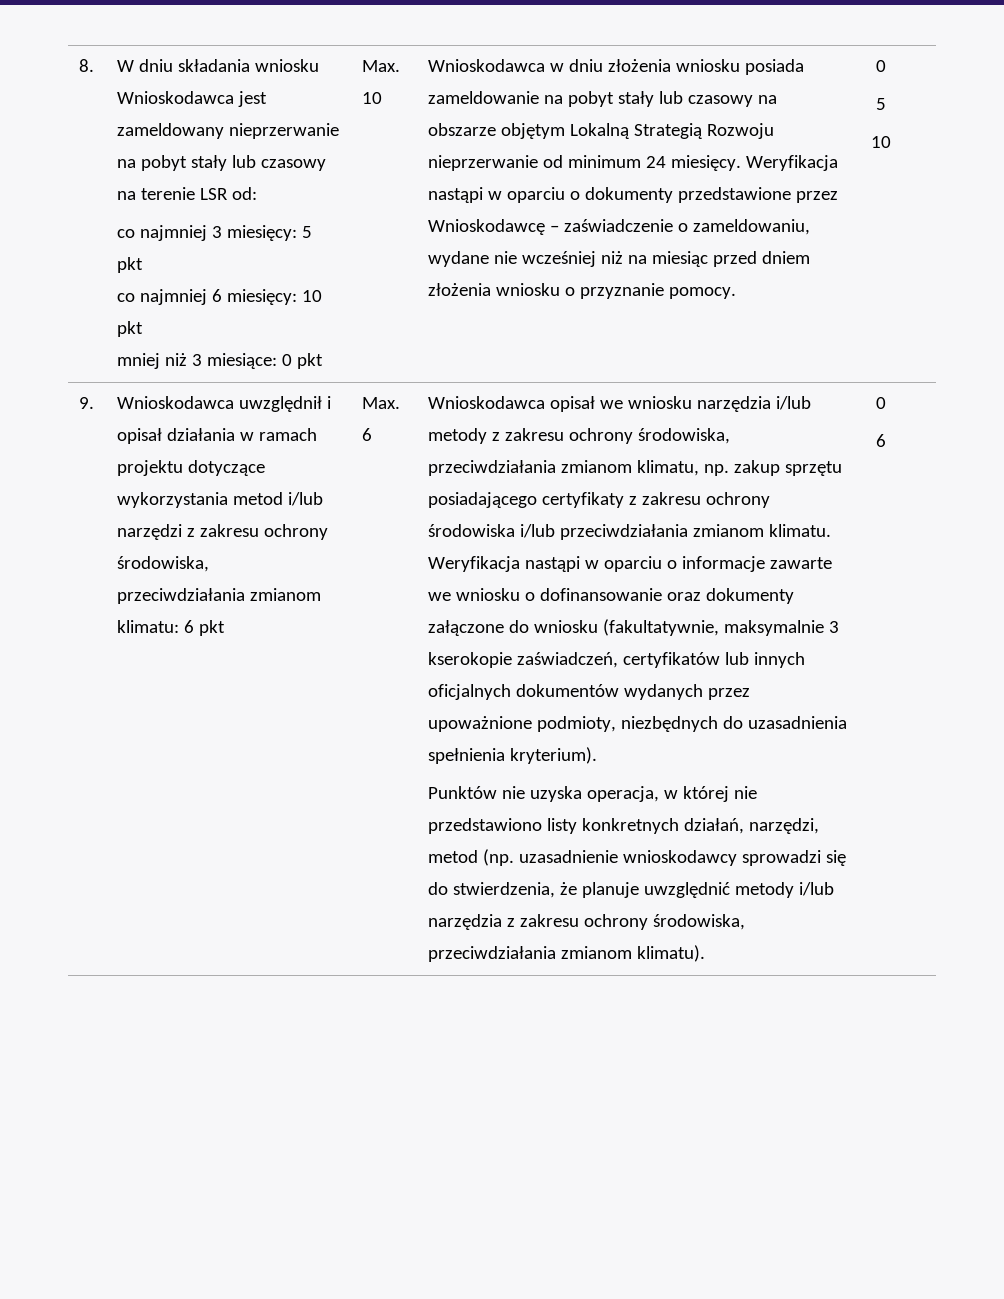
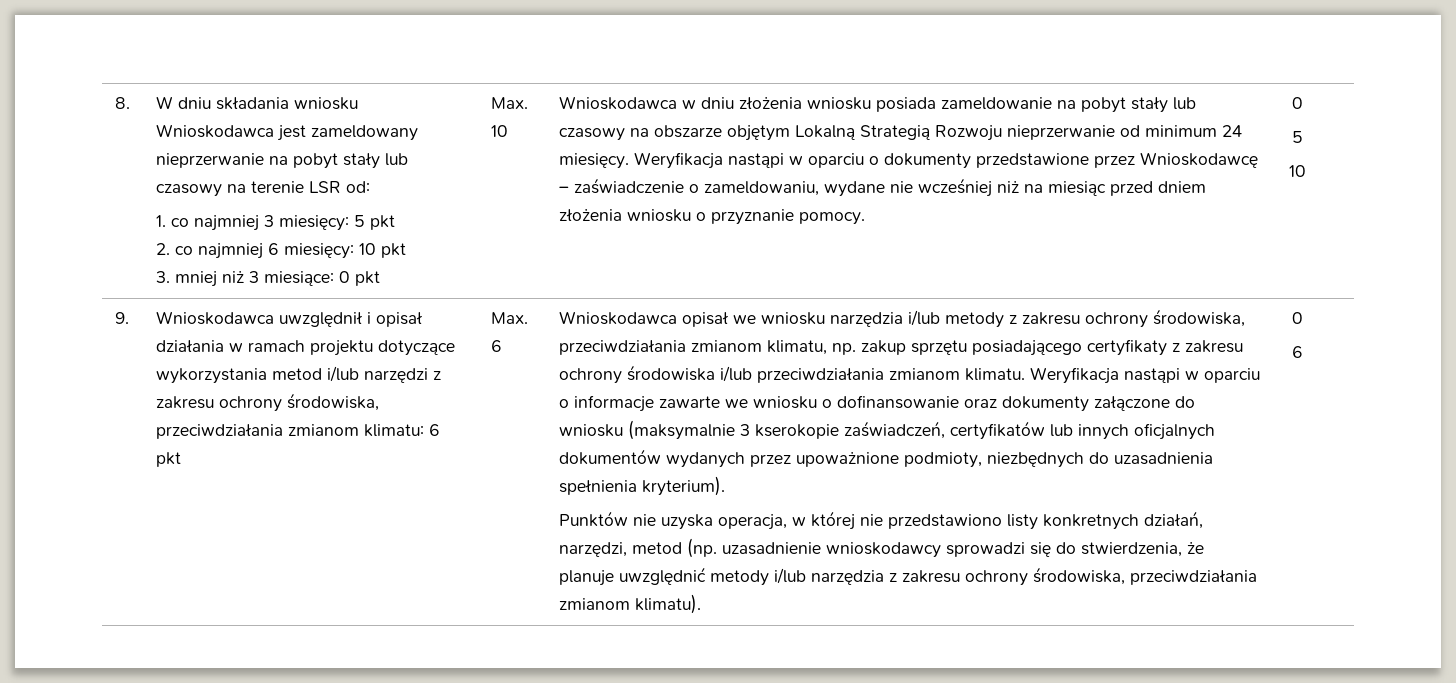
(258, 193) none -> [155,215,166,227] 1.
(144, 265) none -> [155,243,170,255] 2.
(144, 329) none -> [155,271,170,283] 3.
[603,619,825,636] (fakultatywnie, maksymalnie -> [627,420,735,440] (maksymalnie

